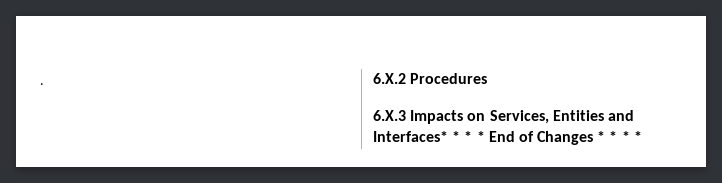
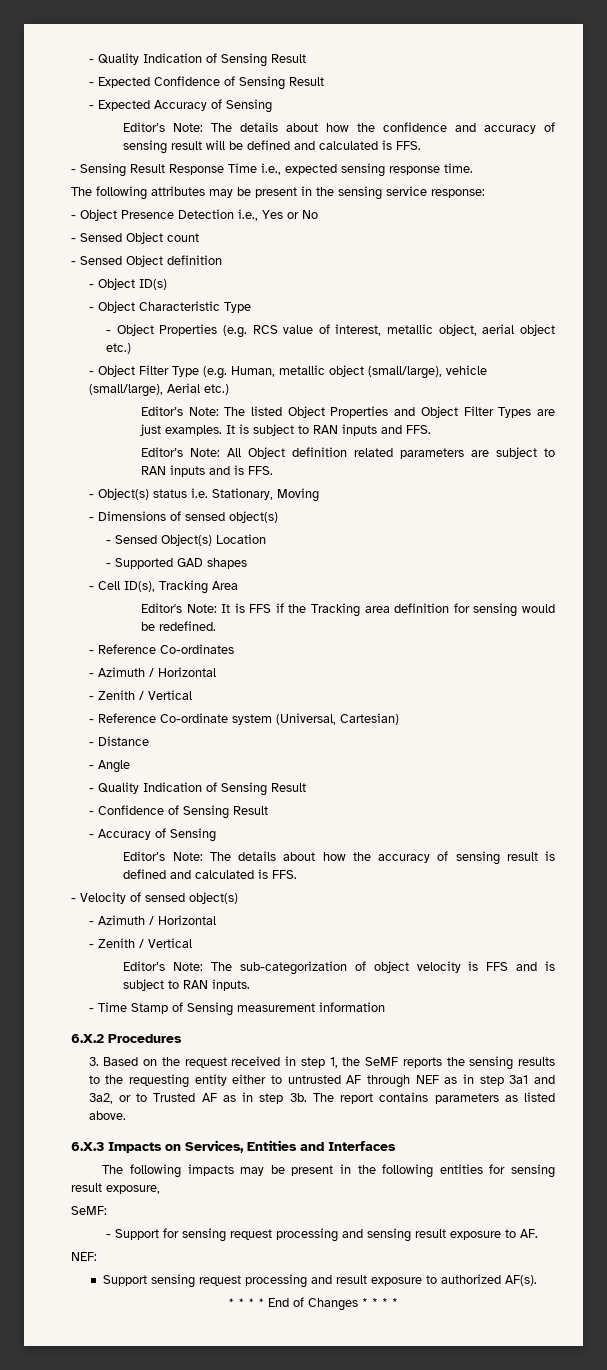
[40,83,44,85] [373,73,488,84] . // 6.X.2 Procedures -> [88,53,306,67] [88,76,324,90] [88,99,272,113] [123,122,555,134] [123,140,422,154] [71,163,473,177] [71,186,485,200] [71,209,318,221] [71,232,199,244] [71,255,222,267] [88,278,167,290] [88,301,251,313] [105,324,555,338] [105,343,131,354] [88,365,487,379] [88,383,229,397] [140,406,555,418] [139,424,431,436] [140,447,555,459] [140,465,273,477] [88,488,319,502] [88,511,278,523] [105,534,266,546] [105,558,247,569] [88,580,238,594] [140,603,555,617] [140,621,216,631] [88,644,234,654] [88,667,216,677] [88,690,192,700] [88,713,399,725] [88,736,149,746] [88,760,130,773] [88,782,306,796] [88,805,268,819] [88,828,216,842] [123,851,555,865] [123,869,298,879] [71,892,238,904] [88,915,216,925] [88,938,192,948] [123,961,555,975] [123,979,251,991] [88,1002,385,1016] [71,1034,182,1043] [88,1056,555,1070] [88,1074,555,1088] [88,1092,555,1104] [88,1111,126,1120] - Quality Indication of Sensing Result // - Expected Confidence of Sensing Result // - Expected Accuracy of Sensing // Editor’s Note: The details about how the confidence and accuracy of sensing result will be defined and calculated is FFS. // - Sensing Result Response Time i.e., expected sensing response time. // The following attributes may be present in the sensing service response: // - Object Presence Detection i.e., Yes or No // - Sensed Object count // - Sensed Object definition // - Object ID(s) // - Object Characteristic Type // - Object Properties (e.g. RCS value of interest, metallic object, aerial object etc.) // - Object Filter Type (e.g. Human, metallic object (small/large), vehicle (small/large), Aerial etc.) // Editor’s Note: The listed Object Properties and Object Filter Types are just examples. It is subject to RAN inputs and FFS. // Editor’s Note: All Object definition related parameters are subject to RAN inputs and is FFS. // - Object(s) status i.e. Stationary, Moving // - Dimensions of sensed object(s) // - Sensed Object(s) Location // - Supported GAD shapes // - Cell ID(s), Tracking Area // Editor's Note: It is FFS if the Tracking area definition for sensing would be redefined. // - Reference Co-ordinates // - Azimuth / Horizontal // - Zenith / Vertical // - Reference Co-ordinate system (Universal, Cartesian) // - Distance // - Angle // - Quality Indication of Sensing Result // - Confidence of Sensing Result // - Accuracy of Sensing // Editor’s Note: The details about how the accuracy of sensing result is defined and calculated is FFS. // - Velocity of sensed object(s) // - Azimuth / Horizontal // - Zenith / Vertical // Editor’s Note: The sub-categorization of object velocity is FFS and is subject to RAN inputs. // - Time Stamp of Sensing measurement information // 6.X.2 Procedures // 3. Based on the request received in step 1, the SeMF reports the sensing results to the requesting entity either to untrusted AF through NEF as in step 3a1 and 3a2, or to Trusted AF as in step 3b. The report contains parameters as listed above.
[373,131,448,142] Interfaces* -> [328,1141,396,1151] [102,1164,556,1178] [71,1183,160,1194] [71,1206,107,1215] [105,1228,538,1242] [71,1252,97,1261] [102,1274,537,1288] [228,1298,234,1307] Interfaces // The following impacts may be present in the following entities for sensing result exposure, // SeMF: // - Support for sensing request processing and sensing result exposure to AF. // NEF: // Support sensing request processing and result exposure to authorized AF(s). // *

